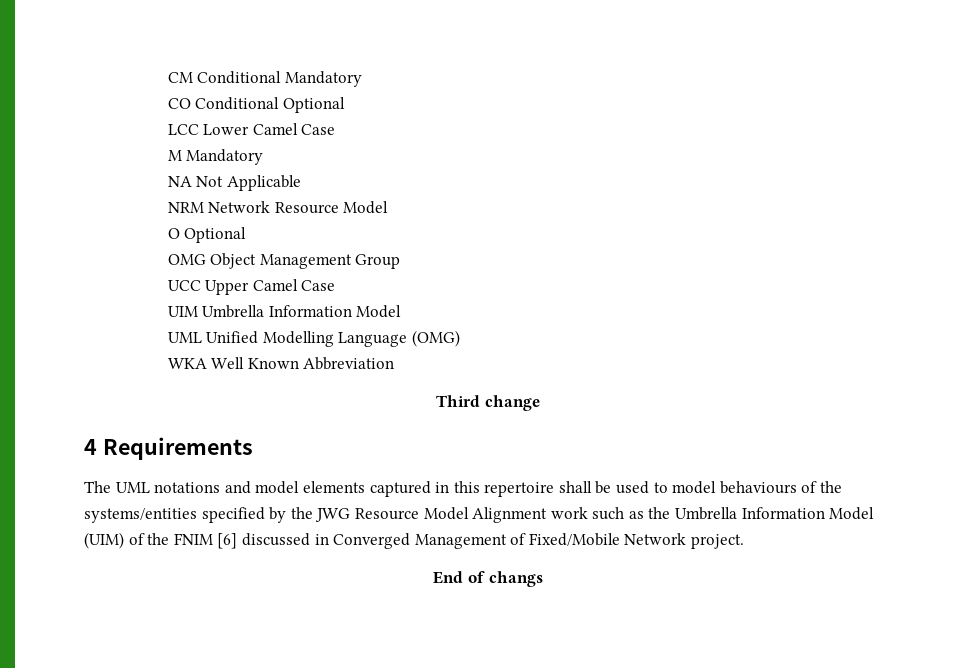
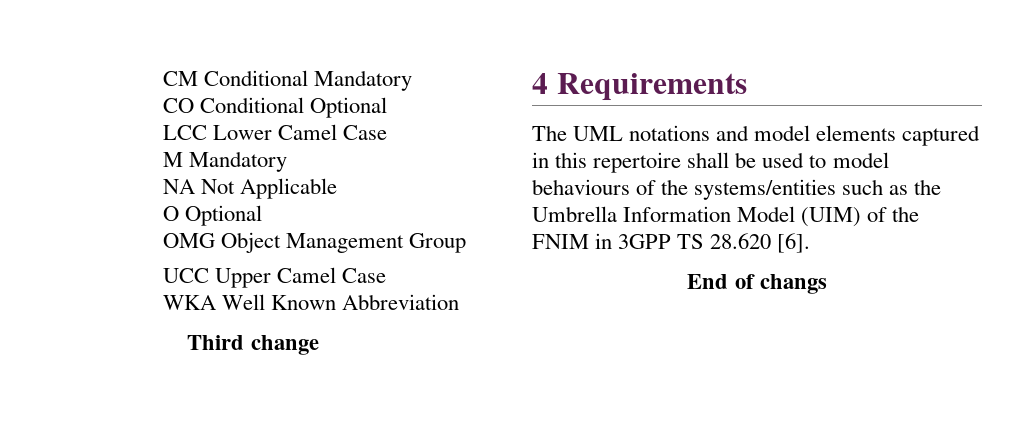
[167,201,389,214] // NRM Network Resource Model -> (338, 188) none
[167,305,402,318] [167,330,460,347] // UIM Umbrella Information Model // UML Unified Modelling Language (OMG) -> (387, 275) none
[201,507,588,523] specified by the JWG Resource Model Alignment work -> (837, 189) none
[217,533,745,549] [6] discussed in Converged Management of Fixed/Mobile Network project. -> [595,233,811,253] in 3GPP TS 28.620 [6].

